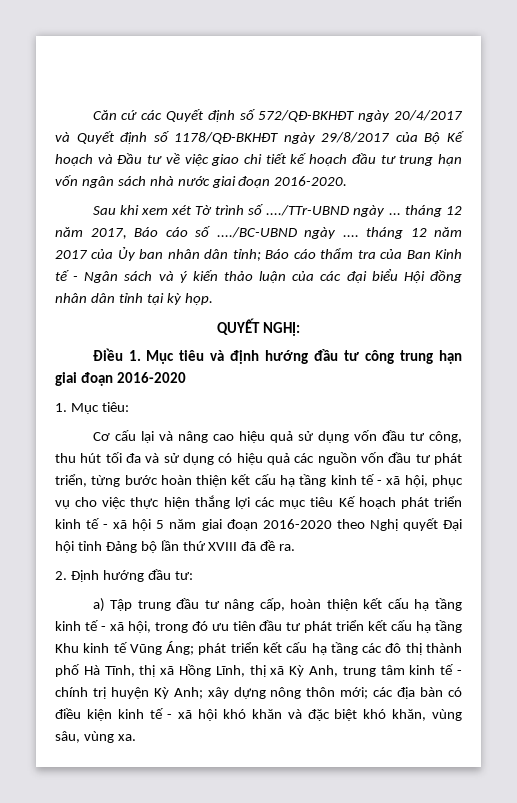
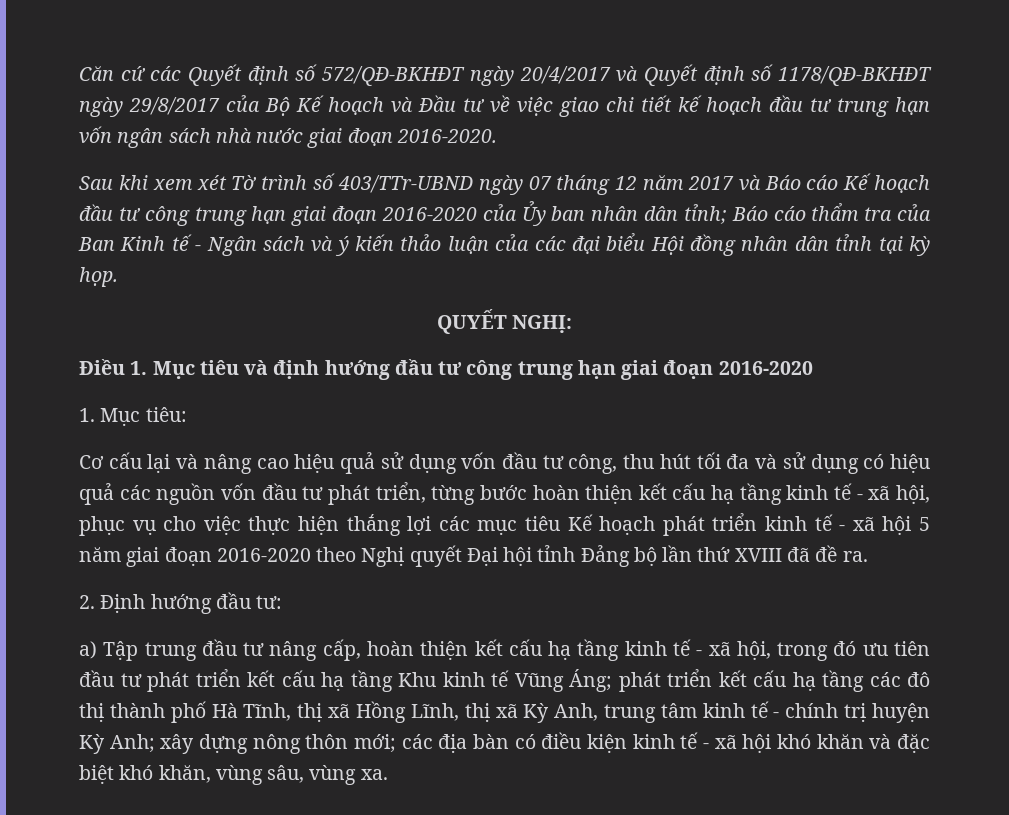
[266,205,462,217] [55,226,462,239] [55,250,88,259] ..../TTr-UBND ngày ... tháng 12 năm 2017, Báo cáo số ..../BC-UBND ngày .... tháng 12 năm 2017 -> [337,173,931,195] [79,204,477,226] 403/TTr-UBND ngày 07 tháng 12 năm 2017 và Báo cáo Kế hoạch đầu tư công trung hạn giai đoạn 2016-2020

